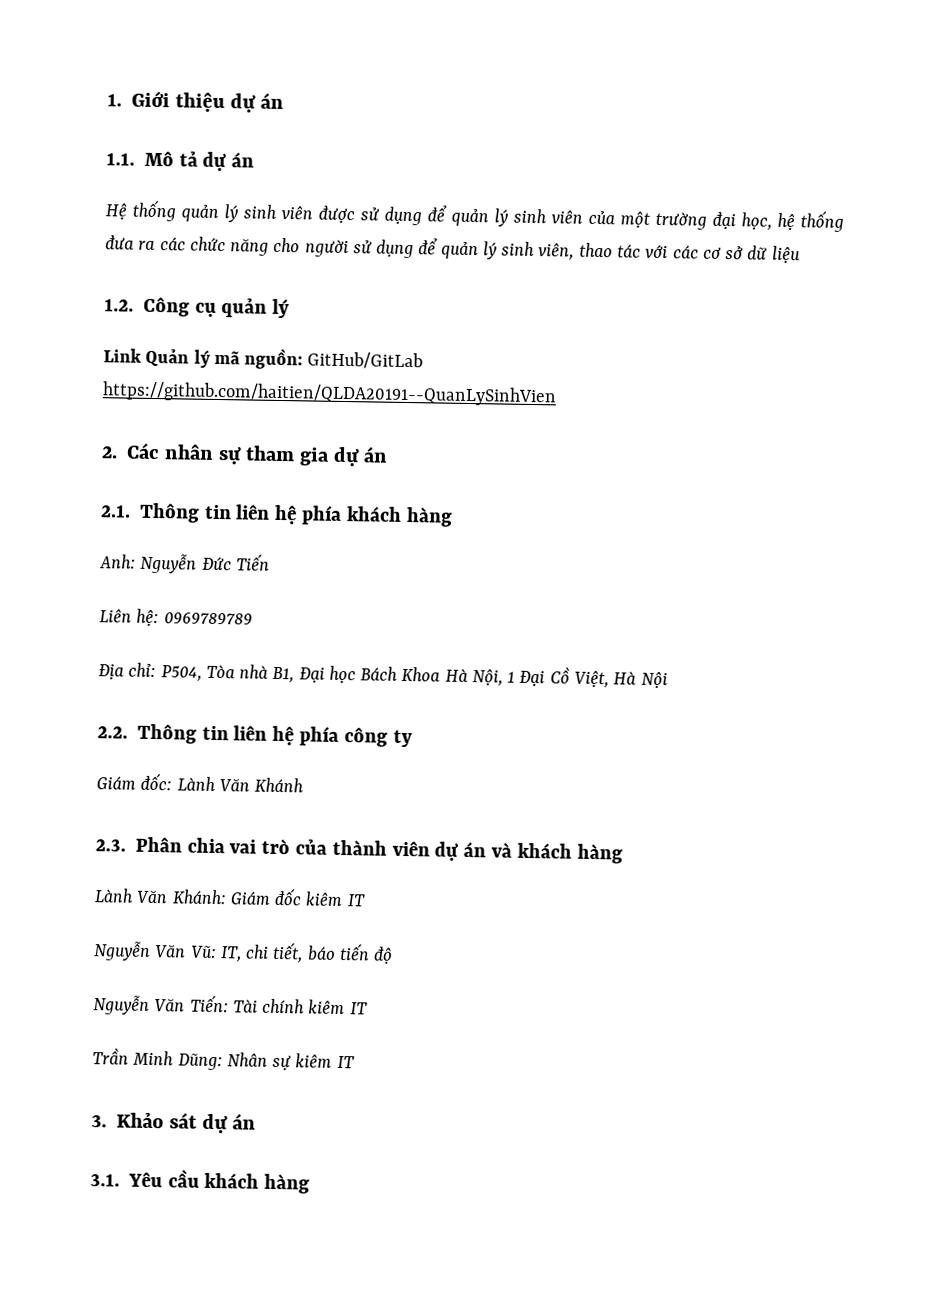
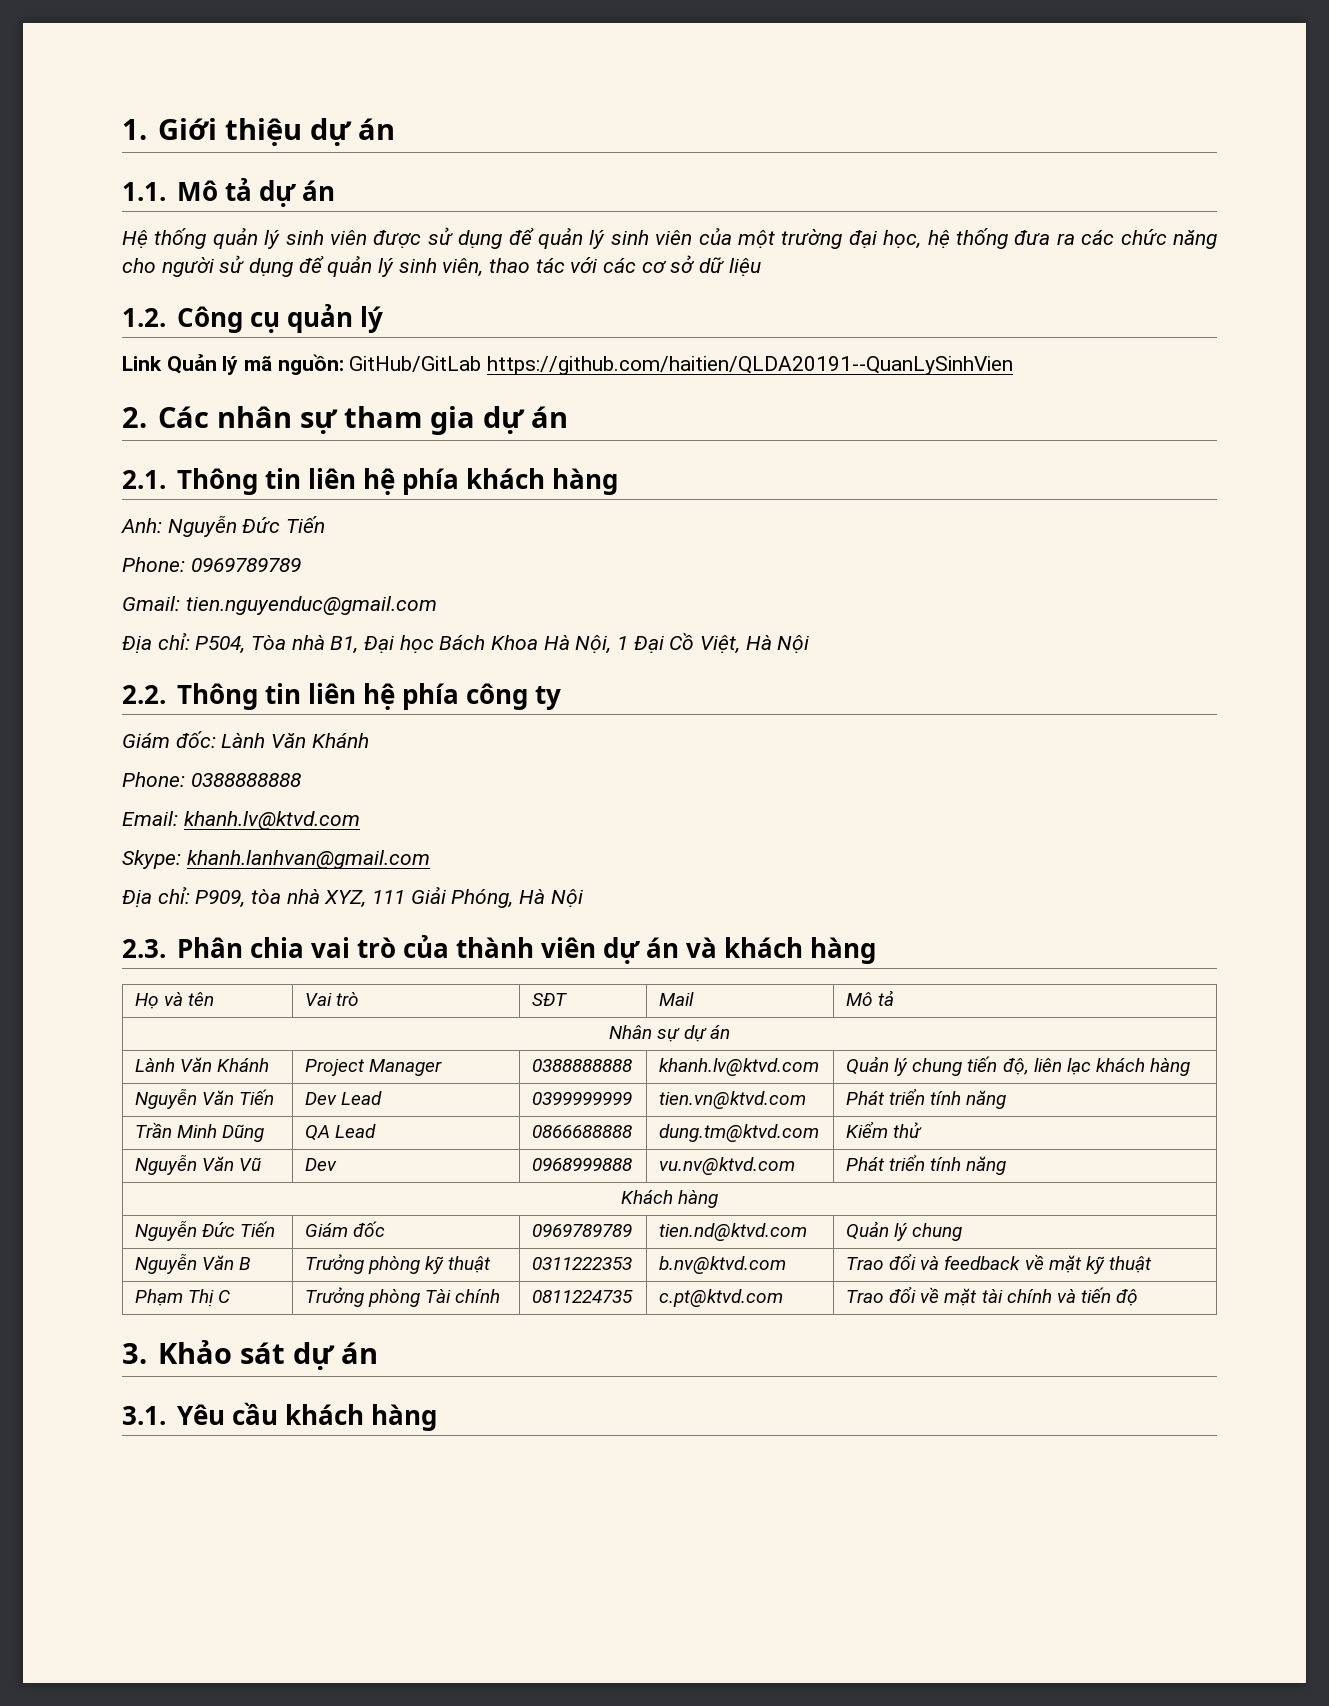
[99,608,253,627] Liên hệ: 0969789789 -> [122,557,301,572] [122,596,437,615] Phone: 0969789789 // Gmail: tien.nguyenduc@gmail.com
(305, 785) none -> [122,772,301,787] [122,811,360,830] [122,850,430,869] [122,887,583,908] // Phone: 0388888888 // Email: khanh.lv@ktvd.com // Skype: khanh.lanhvan@gmail.com // Địa chỉ: P909, tòa nhà XYZ, 111 Giải Phóng, Hà Nội
[94,887,366,907] [93,941,394,964] [93,994,368,1015] [92,1047,355,1071] // Lành Văn Khánh: Giám đốc kiêm IT // Nguyễn Văn Vũ: IT, chi tiết, báo tiến độ // Nguyễn Văn Tiến: Tài chính kiêm IT // Trần Minh Dũng: Nhân sự kiêm IT -> [135,992,215,1009] [305,992,360,1006] [532,993,568,1006] [659,992,695,1006] [846,990,895,1006] [609,1025,730,1042] [135,1057,270,1072] [305,1059,443,1076] [532,1059,633,1072] [659,1058,820,1076] [846,1056,1191,1076] [135,1089,275,1109] [305,1091,383,1105] [532,1092,633,1105] [659,1091,807,1109] [846,1089,1007,1109] [135,1122,265,1142] [305,1124,377,1141] [532,1125,633,1138] [659,1124,820,1142] [846,1122,923,1138] [135,1155,262,1175] [305,1158,338,1171] [532,1158,633,1171] [659,1157,796,1175] [846,1155,1007,1175] [620,1190,719,1208] [135,1221,276,1241] [305,1221,386,1237] [532,1224,633,1237] [659,1223,808,1241] [846,1221,963,1241] [135,1254,251,1274] [305,1254,492,1274] [532,1257,633,1270] [659,1256,787,1274] [846,1254,1152,1274] [135,1289,231,1307] [305,1287,501,1307] [532,1290,634,1303] [659,1289,784,1307] [846,1287,1139,1306] // Họ và tên | Vai trò | SĐT | Mail | Mô tả // Nhân sự dự án // Lành Văn Khánh | Project Manager | 0388888888 | khanh.lv@ktvd.com | Quản lý chung tiến độ, liên lạc khách hàng // Nguyễn Văn Tiến | Dev Lead | 0399999999 | tien.vn@ktvd.com | Phát triển tính năng // Trần Minh Dũng | QA Lead | 0866688888 | dung.tm@ktvd.com | Kiểm thử // Nguyễn Văn Vũ | Dev | 0968999888 | vu.nv@ktvd.com | Phát triển tính năng // Khách hàng // Nguyễn Đức Tiến | Giám đốc | 0969789789 | tien.nd@ktvd.com | Quản lý chung // Nguyễn Văn B | Trưởng phòng kỹ thuật | 0311222353 | b.nv@ktvd.com | Trao đổi và feedback về mặt kỹ thuật // Phạm Thị C | Trưởng phòng Tài chính | 0811224735 | c.pt@ktvd.com | Trao đổi về mặt tài chính và tiến độ

